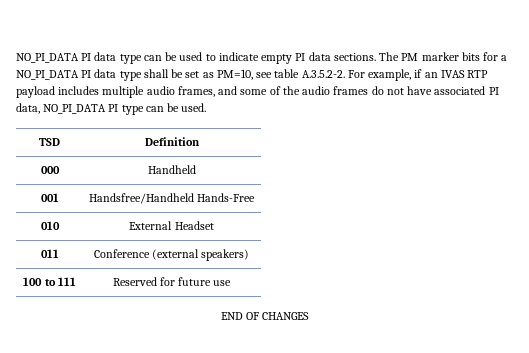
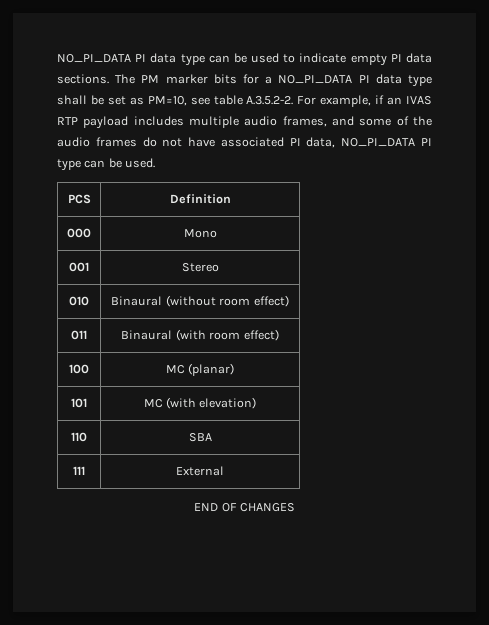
[39,138,60,146] TSD -> [67,194,91,204] PCS
[147,165,196,174] Handheld -> [183,229,217,238] Mono
[88,193,256,204] Handsfree/Handheld Hands-Free -> [181,263,219,272] Stereo
[129,221,214,230] [40,249,59,258] [93,249,250,261] [23,277,76,286] [112,277,232,286] External Headset // 011 | Conference (external speakers) // 100 to 111 | Reserved for future use -> [111,295,289,307] [71,330,87,340] [121,329,279,341] [69,364,89,374] [165,363,235,376] [71,398,87,408] [143,397,257,409] [71,432,87,442] [188,433,212,442] [73,466,85,475] [176,466,224,476] Binaural (without room effect) // 011 | Binaural (with room effect) // 100 | MC (planar) // 101 | MC (with elevation) // 110 | SBA // 111 | External

